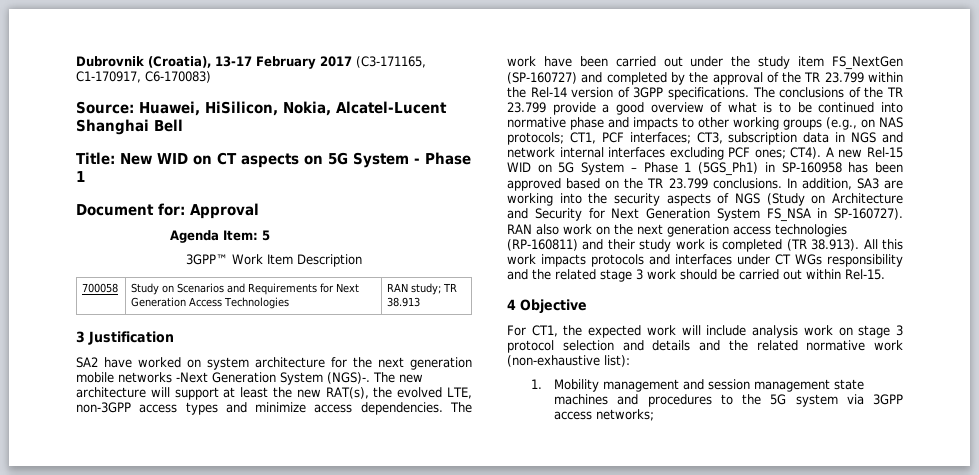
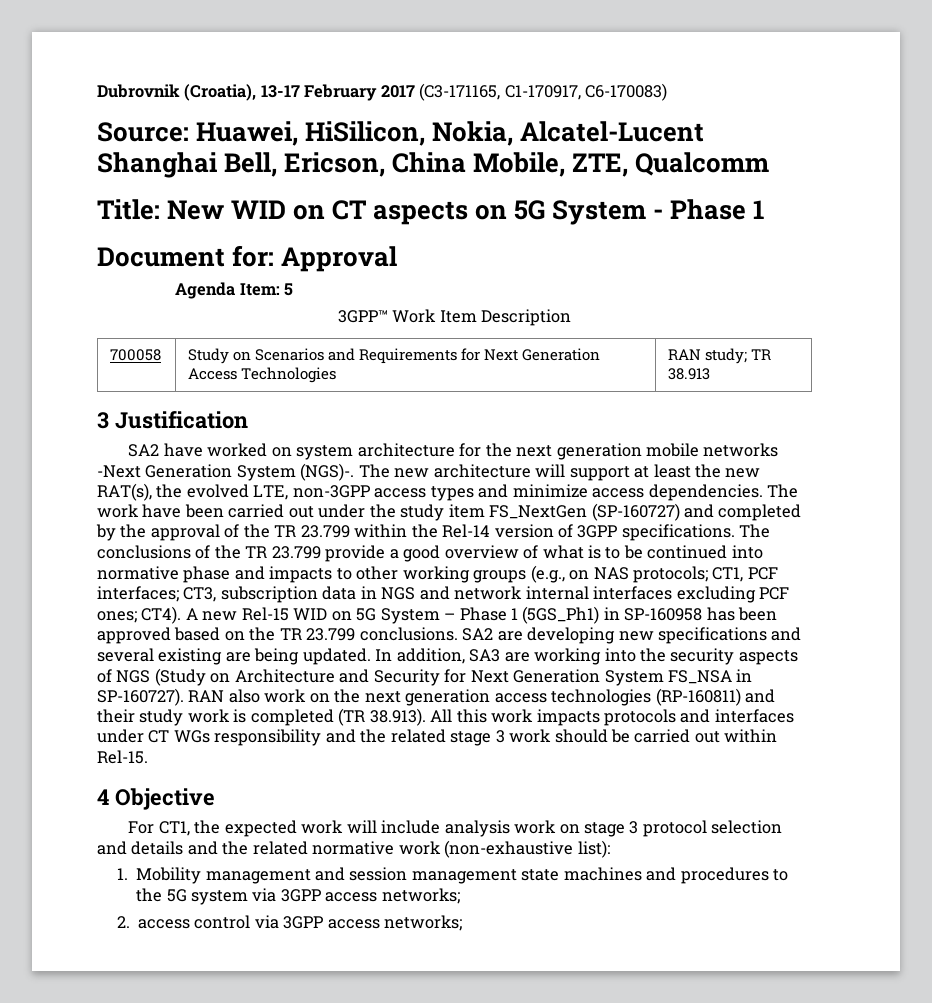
[154,119,183,132] Bell -> [224,152,770,177] Bell, Ericson, China Mobile, ZTE, Qualcomm
(782, 183) none -> [462,627,802,644] [97,648,371,665] SA2 are developing new specifications and several existing are being updated.
(655, 415) none -> [116,915,463,931] // 2. access control via 3GPP access networks;

